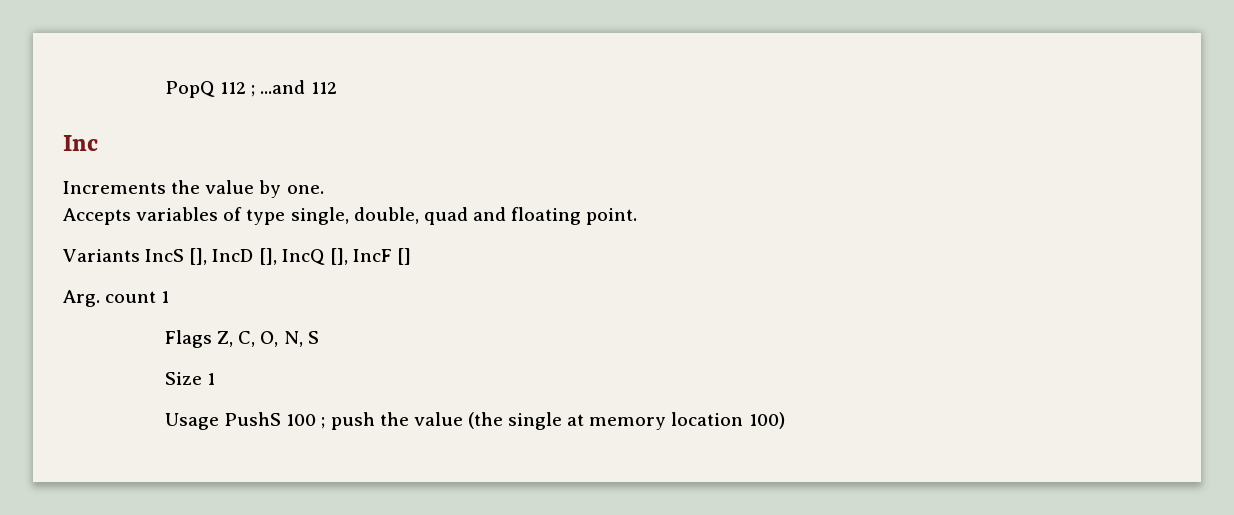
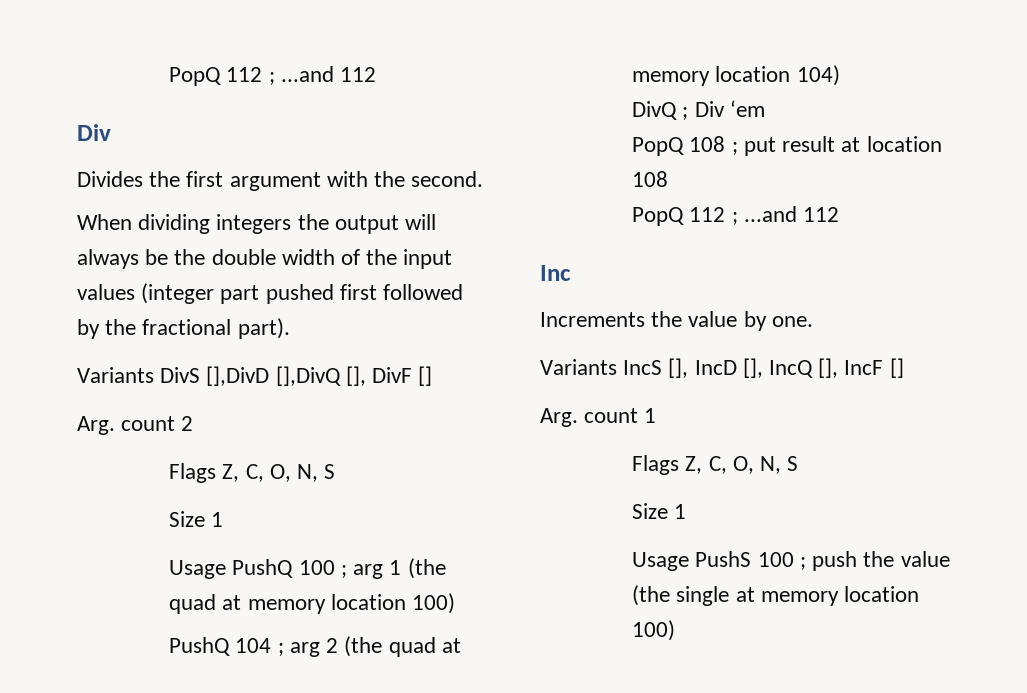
[164,80,337,98] PopQ 112 ; ...and 112 -> [169,66,377,86] [77,124,111,141] [77,171,484,191] [77,214,437,234] [77,249,453,269] [77,283,464,304] [77,318,290,339] [77,366,433,386] [77,416,194,435] [169,463,336,483] [169,511,224,527] [169,558,446,579] [169,593,456,614] [169,636,461,657] [632,65,840,86] [632,100,765,120] [632,136,942,156] [632,171,669,187] [632,206,840,226] PopQ 112 ; ...and 112 // Div // Divides the first argument with the second. // When dividing integers the output will always be the double width of the input values (integer part pushed first followed by the fractional part). // Variants DivS [],DivD [],DivQ [], DivF [] // Arg. count 2 // Flags Z, C, O, N, S // Size 1 // Usage PushQ 100 ; arg 1 (the quad at memory location 100) // PushQ 104 ; arg 2 (the quad at memory location 104) // DivQ ; Div ‘em // PopQ 108 ; put result at location 108 // PopQ 112 ; ...and 112
[63,207,638,225] // Accepts variables of type single, double, quad and floating point. -> (813, 321) none

